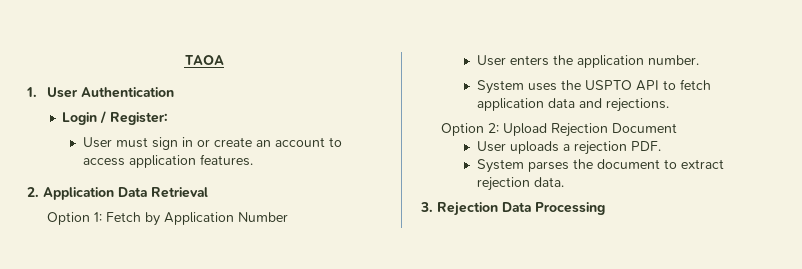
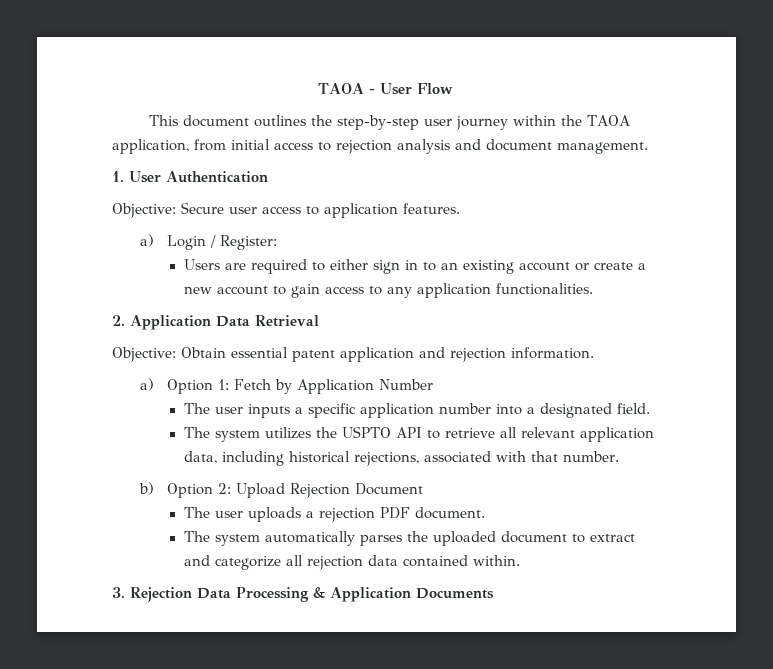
[184,55,224,65] [26,87,175,98] [62,111,169,125] [82,137,342,150] [82,154,253,168] [27,187,208,200] TAOA // 1. User Authentication // Login / Register: // User must sign in or create an account to access application features. // 2. Application Data Retrieval // -> [317,83,453,95] [148,115,630,130] [112,139,648,154] [112,171,268,183] [112,202,460,218] [139,234,278,250] [183,259,646,274] [183,283,593,298] [112,315,319,330] [112,347,594,362] [139,378,154,391] TAOA - User Flow // This document outlines the step-by-step user journey within the TAOA application, from initial access to rejection analysis and document management. // 1. User Authentication // Objective: Secure user access to application features. // a) Login / Register: // Users are required to either sign in to an existing account or create a new account to gain access to any application functionalities. // 2. Application Data Retrieval // Objective: Obtain essential patent application and rejection information. // a)
[476,55,699,68] [476,79,711,94] [476,98,669,112] User enters the application number. // System uses the USPTO API to fetch application data and rejections. // -> [183,403,650,418] [183,426,654,442] [183,451,619,466] [138,482,154,495] The user inputs a specific application number into a designated field. // The system utilizes the USPTO API to retrieve all relevant application data, including historical rejections, associated with that number. // b)
[476,141,506,152] User -> [183,507,243,518] The user
[630,141,661,151] [476,159,524,173] PDF. // System -> [379,507,485,519] [183,531,355,546] PDF document. // The system automatically
(593, 164) none -> [432,531,496,546] uploaded
[476,177,564,191] rejection data. -> [183,555,520,570] and categorize all rejection data contained within.
(605, 208) none -> [313,587,494,602] & Application Documents

